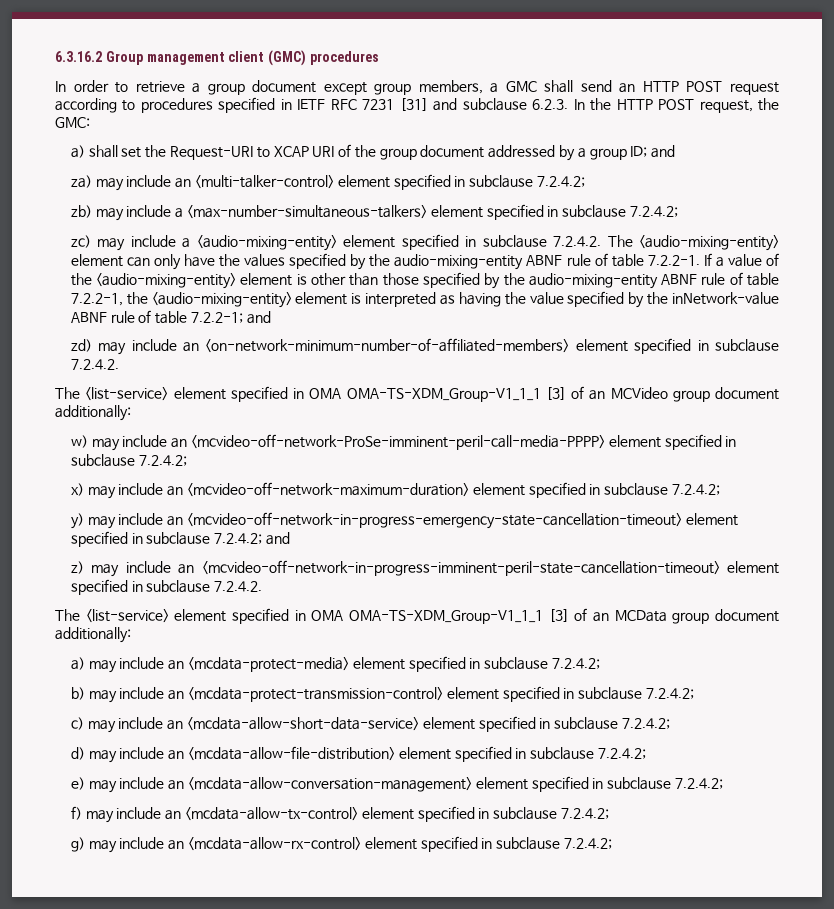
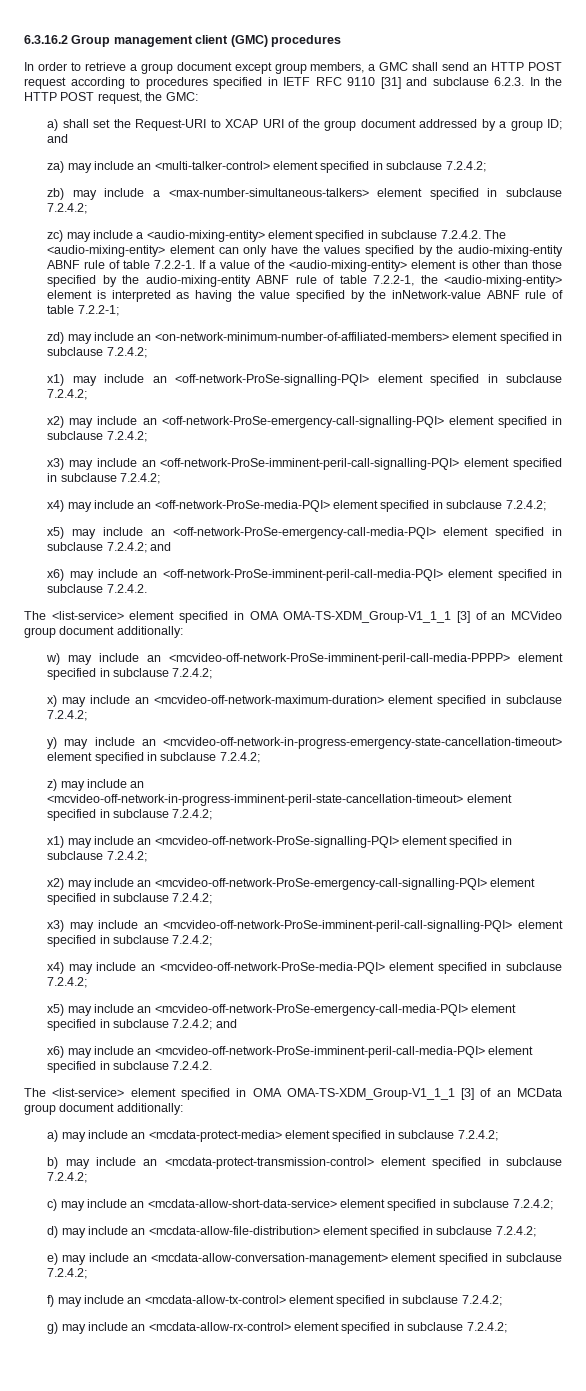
[362,99,395,110] 7231 -> [347,77,375,86] 9110
[246,311,271,324] and -> (119, 310) none
(780, 345) none -> [106,347,147,358] [47,374,562,386] [47,389,88,400] [47,416,562,428] [47,431,147,442] [47,458,562,470] [47,473,160,484] [47,500,546,512] [47,527,562,539] [47,542,171,553] [47,569,562,581] [47,584,104,593] 7.2.4.2; // x1) may include an <off-network-ProSe-signalling-PQI> element specified in subclause 7.2.4.2; // x2) may include an <off-network-ProSe-emergency-call-signalling-PQI> element specified in subclause 7.2.4.2; // x3) may include an <off-network-ProSe-imminent-peril-call-signalling-PQI> element specified in subclause 7.2.4.2; // x4) may include an <off-network-ProSe-media-PQI> element specified in subclause 7.2.4.2; // x5) may include an <off-network-ProSe-emergency-call-media-PQI> element specified in subclause 7.2.4.2; and // x6) may include an <off-network-ProSe-imminent-peril-call-media-PQI> element specified in subclause
[265,532,290,545] and -> (260, 757) none
(211, 586) none -> [172,809,213,820] [47,836,512,848] [47,851,147,862] [47,878,536,890] [47,893,213,905] [47,920,563,932] [47,935,213,947] [47,962,562,974] [47,977,88,988] [47,1004,517,1016] [47,1019,237,1031] [47,1046,534,1058] [47,1061,169,1073] 7.2.4.2; // x1) may include an <mcvideo-off-network-ProSe-signalling-PQI> element specified in subclause 7.2.4.2; // x2) may include an <mcvideo-off-network-ProSe-emergency-call-signalling-PQI> element specified in subclause 7.2.4.2; // x3) may include an <mcvideo-off-network-ProSe-imminent-peril-call-signalling-PQI> element specified in subclause 7.2.4.2; // x4) may include an <mcvideo-off-network-ProSe-media-PQI> element specified in subclause 7.2.4.2; // x5) may include an <mcvideo-off-network-ProSe-emergency-call-media-PQI> element specified in subclause 7.2.4.2; and // x6) may include an <mcvideo-off-network-ProSe-imminent-peril-call-media-PQI> element specified in subclause

